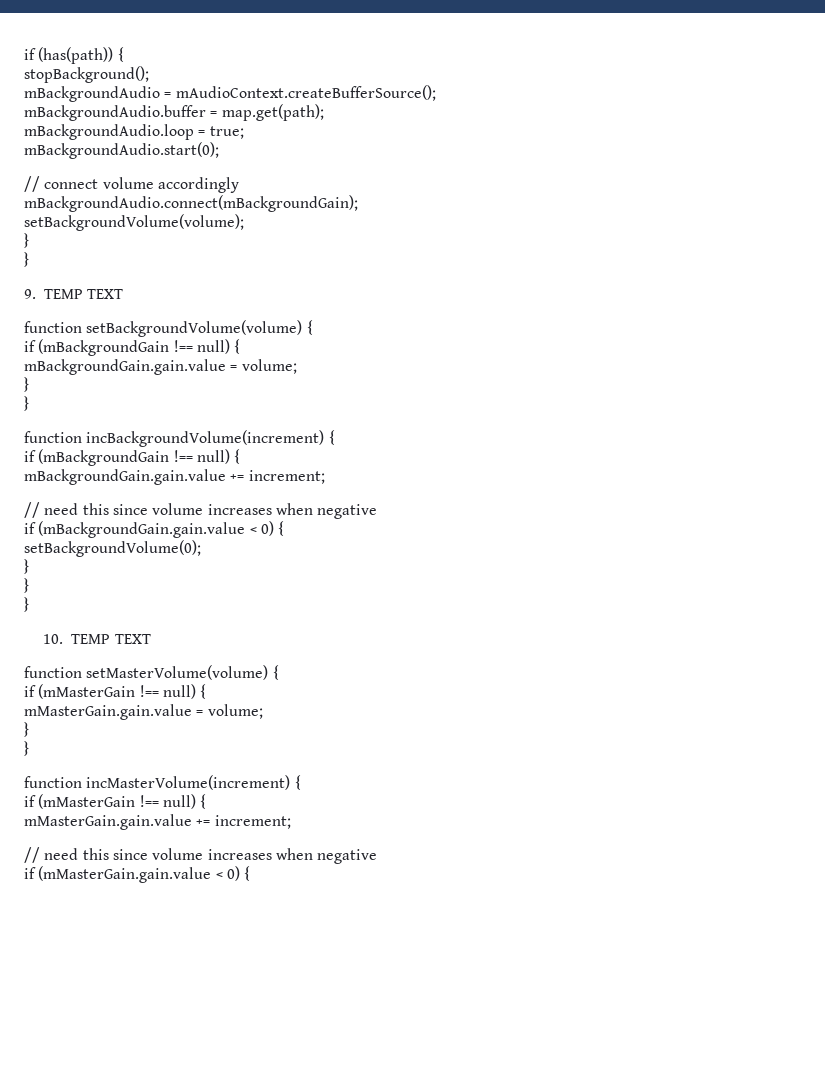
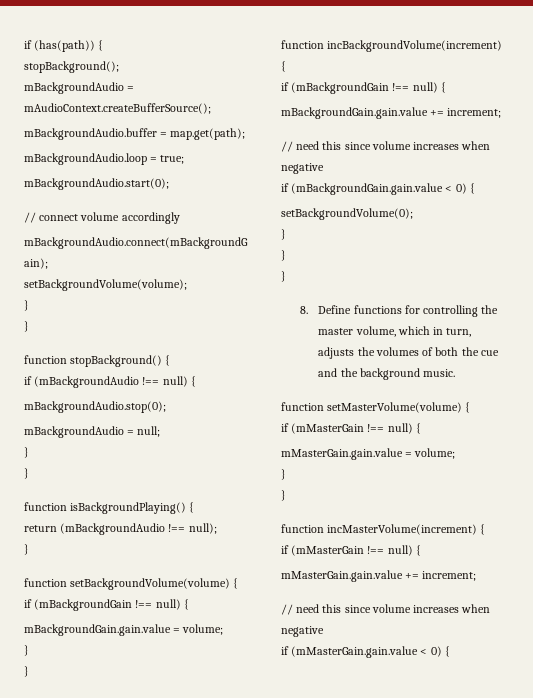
[24,289,124,299] 9. TEMP TEXT -> [24,355,171,367] [24,376,196,388] [24,401,166,413] [24,426,161,438] [24,447,29,458] [24,468,29,479] [24,502,195,514] [24,523,217,535] [24,544,29,555] function stopBackground() { // if (mBackgroundAudio !== null) { // mBackgroundAudio.stop(0); // mBackgroundAudio = null; // } // } // function isBackgroundPlaying() { // return (mBackgroundAudio !== null); // }
[43,634,151,644] 10. TEMP TEXT -> [299,305,499,317] [318,326,472,337] [318,347,499,359] [318,368,456,380] 8. Define functions for controlling the master volume, which in turn, adjusts the volumes of both the cue and the background music.

